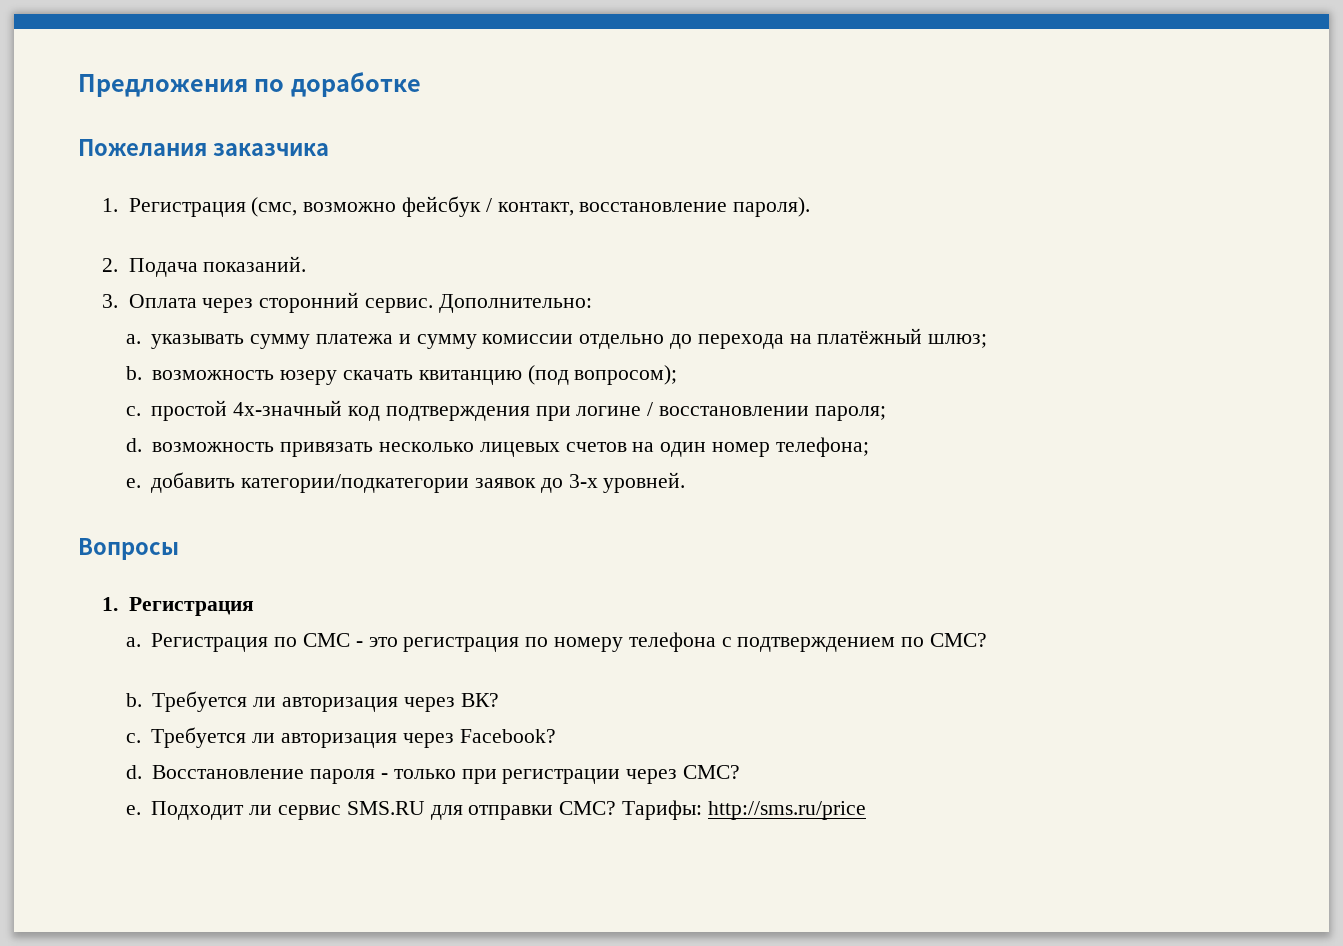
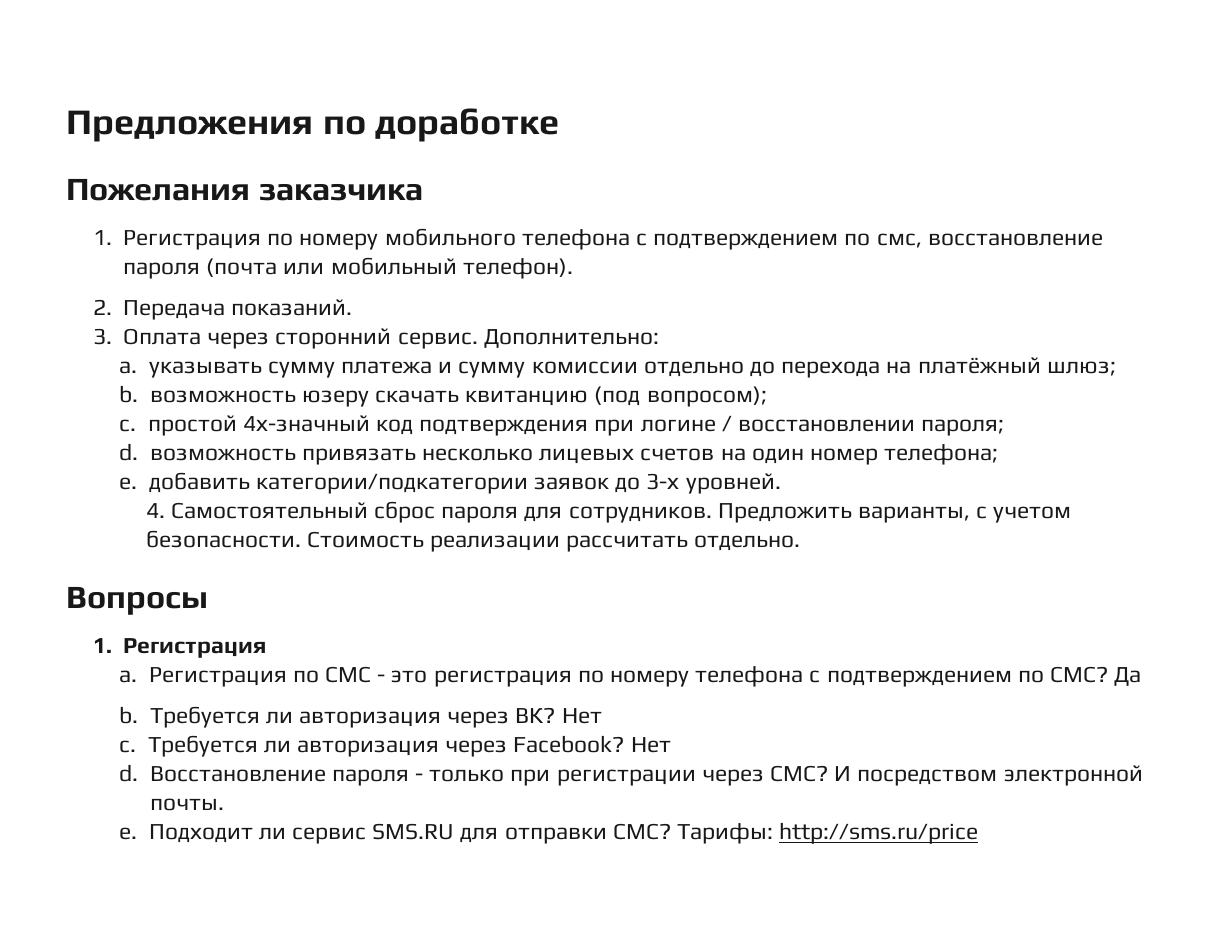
[251,196,811,217] (смс, возможно фейсбук / контакт, восстановление пароля). -> [267,228,1103,250] [123,257,573,279] по номеру мобильного телефона с подтверждением по смс, восстановление пароля (почта или мобильный телефон).
[128,258,198,277] Подача -> [123,300,226,320] Передача
(686, 482) none -> [145,501,1072,523] [145,530,801,552] // 4. Самостоятельный сброс пароля для сотрудников. Предложить варианты, с учетом безопасности. Стоимость реализации рассчитать отдельно.
(988, 640) none -> [1114,667,1142,686] Да
(499, 700) none -> [561,708,602,724] Нет
(556, 736) none -> [630,737,671,753] Нет
(741, 772) none -> [834,765,1143,786] [149,798,224,811] И посредством электронной почты.

